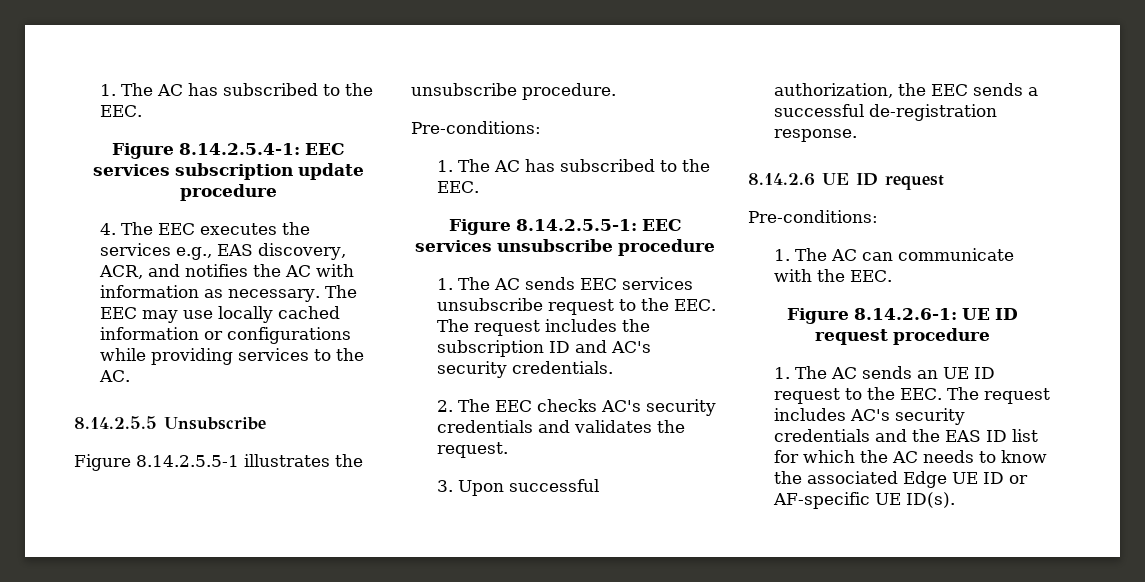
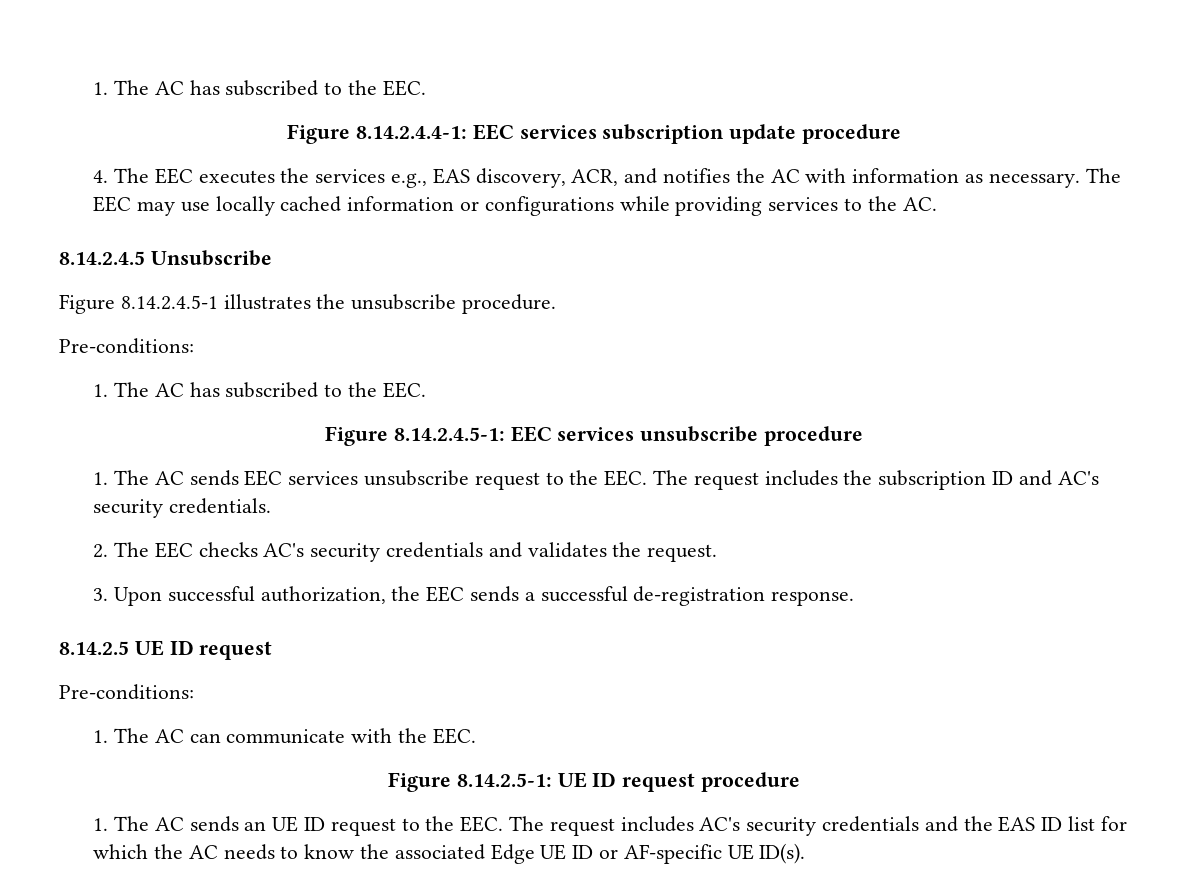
[100,83,374,96] [100,105,143,117] [111,143,300,159] 1. The AC has subscribed to the EEC. // Figure 8.14.2.5.4-1: -> [93,80,426,96] [287,124,467,144] 1. The AC has subscribed to the EEC. // Figure 8.14.2.4.4-1:
[74,416,157,429] 8.14.2.5.5 -> [59,251,145,265] 8.14.2.4.5
[136,455,239,467] 8.14.2.5.5-1 -> [120,295,218,310] 8.14.2.4.5-1
[515,219,637,231] 8.14.2.5.5-1: -> [393,427,505,441] 8.14.2.4.5-1:
[748,173,815,186] 8.14.2.6 -> [59,641,129,655] 8.14.2.5
[853,308,957,320] 8.14.2.6-1: -> [456,773,552,787] 8.14.2.5-1:

